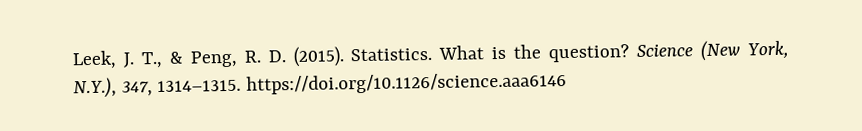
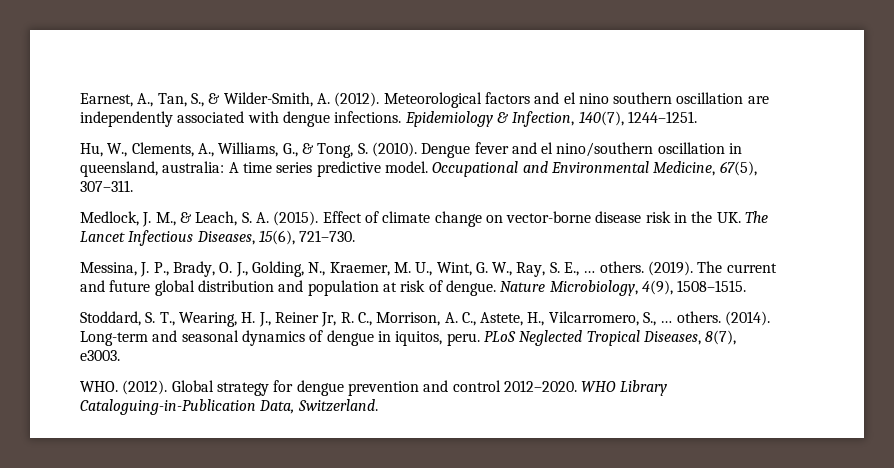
[72,40,789,70] [73,72,568,99] Leek, J. T., & Peng, R. D. (2015). Statistics. What is the question? Science (New York, N.Y.), 347, 1314–1315. https://doi.org/10.1126/science.aaa6146 -> [80,92,769,108] [80,111,697,127] [80,142,743,158] [80,161,757,177] [80,180,133,192] [80,211,769,227] [80,230,356,246] [80,261,777,277] [80,280,747,296] [80,311,771,327] [80,330,737,346] [80,350,120,361] [80,380,667,396] [80,399,378,415] Earnest, A., Tan, S., & Wilder-Smith, A. (2012). Meteorological factors and el nino southern oscillation are independently associated with dengue infections. Epidemiology & Infection, 140(7), 1244–1251. // Hu, W., Clements, A., Williams, G., & Tong, S. (2010). Dengue fever and el nino/southern oscillation in queensland, australia: A time series predictive model. Occupational and Environmental Medicine, 67(5), 307–311. // Medlock, J. M., & Leach, S. A. (2015). Effect of climate change on vector-borne disease risk in the UK. The Lancet Infectious Diseases, 15(6), 721–730. // Messina, J. P., Brady, O. J., Golding, N., Kraemer, M. U., Wint, G. W., Ray, S. E., … others. (2019). The current and future global distribution and population at risk of dengue. Nature Microbiology, 4(9), 1508–1515. // Stoddard, S. T., Wearing, H. J., Reiner Jr, R. C., Morrison, A. C., Astete, H., Vilcarromero, S., … others. (2014). Long-term and seasonal dynamics of dengue in iquitos, peru. PLoS Neglected Tropical Diseases, 8(7), e3003. // WHO. (2012). Global strategy for dengue prevention and control 2012–2020. WHO Library Cataloguing-in-Publication Data, Switzerland.

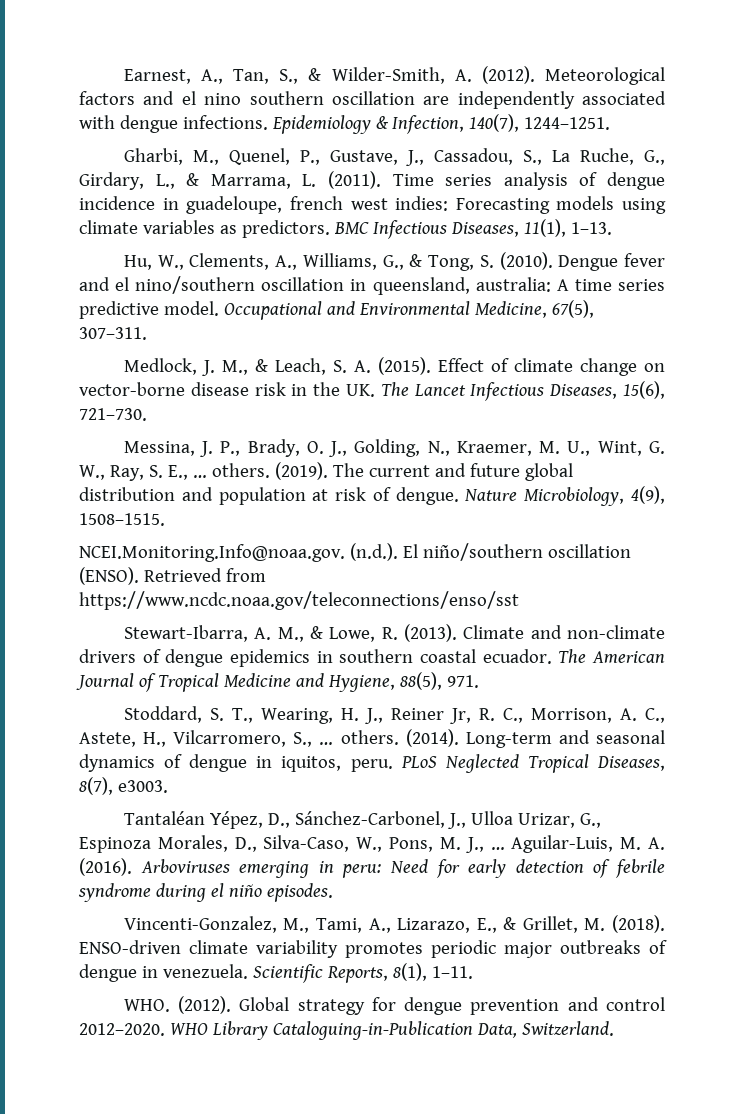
(697, 117) none -> [123,148,665,166] [79,171,666,190] [79,196,666,214] [79,219,612,239] // Gharbi, M., Quenel, P., Gustave, J., Cassadou, S., La Ruche, G., Girdary, L., & Marrama, L. (2011). Time series analysis of dengue incidence in guadeloupe, french west indies: Forecasting models using climate variables as predictors. BMC Infectious Diseases, 11(1), 1–13.
(747, 286) none -> [79,543,631,562] [79,567,266,585] [79,591,519,610] [123,624,665,642] [79,649,665,667] [76,672,479,692] // NCEI.Monitoring.Info@noaa.gov. (n.d.). El niño/southern oscillation (ENSO). Retrieved from https://www.ncdc.noaa.gov/teleconnections/enso/sst // Stewart-Ibarra, A. M., & Lowe, R. (2013). Climate and non-climate drivers of dengue epidemics in southern coastal ecuador. The American Journal of Tropical Medicine and Hygiene, 88(5), 971.
(120, 355) none -> [123,811,601,829] [79,835,665,853] [79,858,666,878] [78,883,333,902] [123,915,665,933] [79,940,667,958] [79,963,473,983] // Tantaléan Yépez, D., Sánchez-Carbonel, J., Ulloa Urizar, G., Espinoza Morales, D., Silva-Caso, W., Pons, M. J., … Aguilar-Luis, M. A. (2016). Arboviruses emerging in peru: Need for early detection of febrile syndrome during el niño episodes. // Vincenti-Gonzalez, M., Tami, A., Lizarazo, E., & Grillet, M. (2018). ENSO-driven climate variability promotes periodic major outbreaks of dengue in venezuela. Scientific Reports, 8(1), 1–11.

